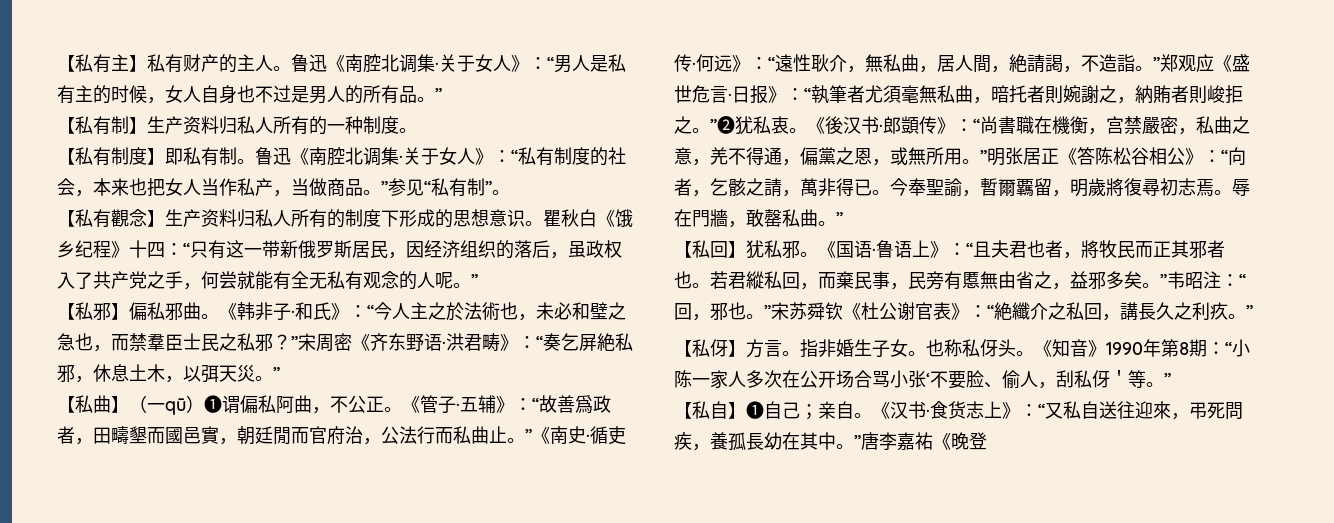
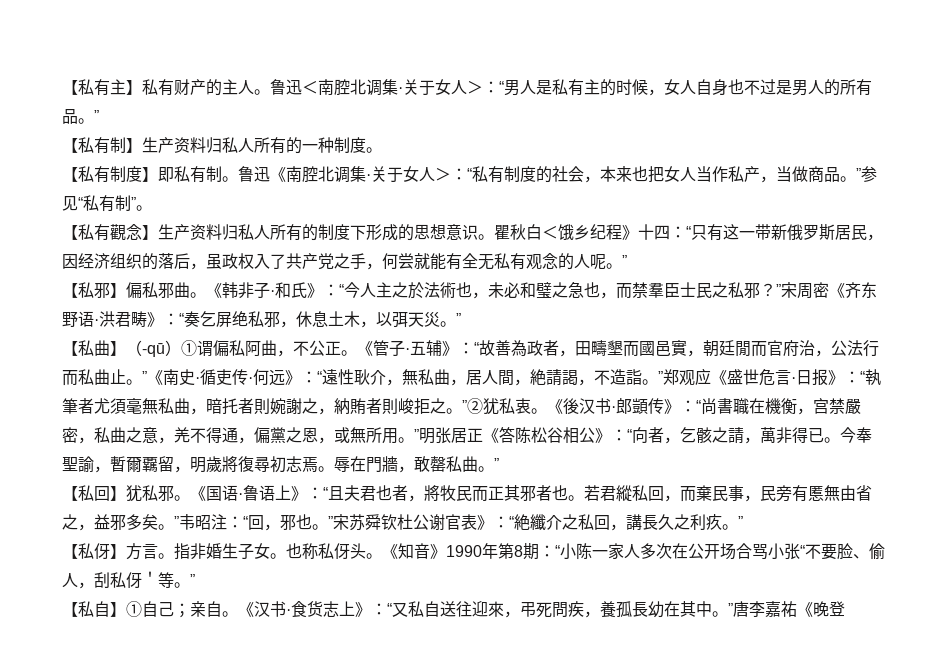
[327,54,529,73] 《南腔北调集·关于女人》 -> [302,79,483,96] ＜南腔北调集·关于女人＞
[475,148,493,165] 》 -> [435,168,451,181] ＞
[597,210,615,227] 《 -> [542,226,558,239] ＜
[597,333,615,351] 絶 -> [232,311,248,327] 绝
[147,395,222,415] 一qū）❶ -> [142,340,197,357] -qū）①
[575,395,593,414] 爲 -> [511,340,527,357] 為
[710,116,735,134] ”❷ -> [462,398,483,414] ”②
[843,303,861,320] 《 -> (397, 522) none
[926,373,930,386] ‘ -> [800,545,805,557] “
[746,401,764,419] ❶ -> [126,601,142,617] ①

